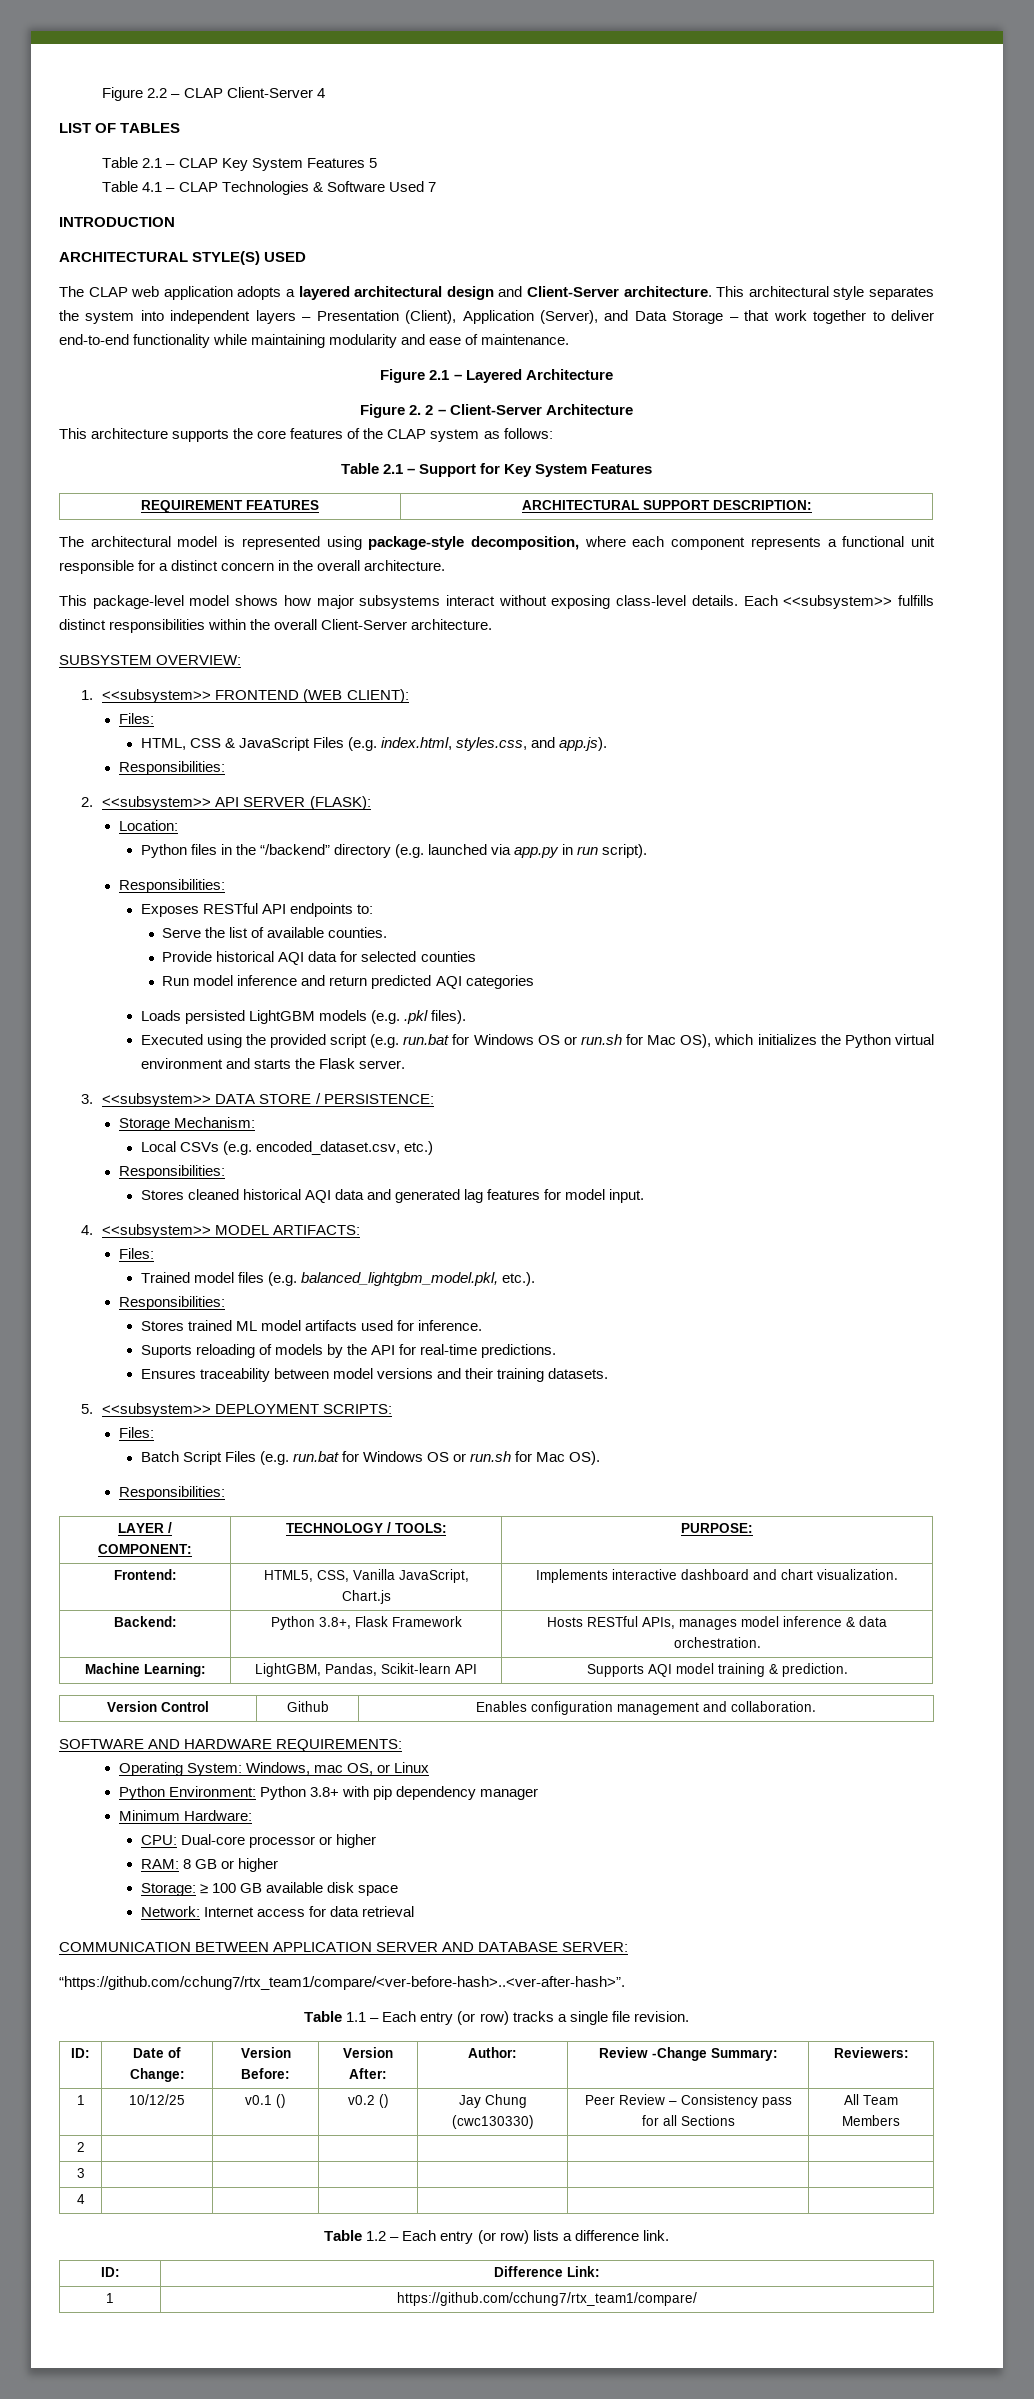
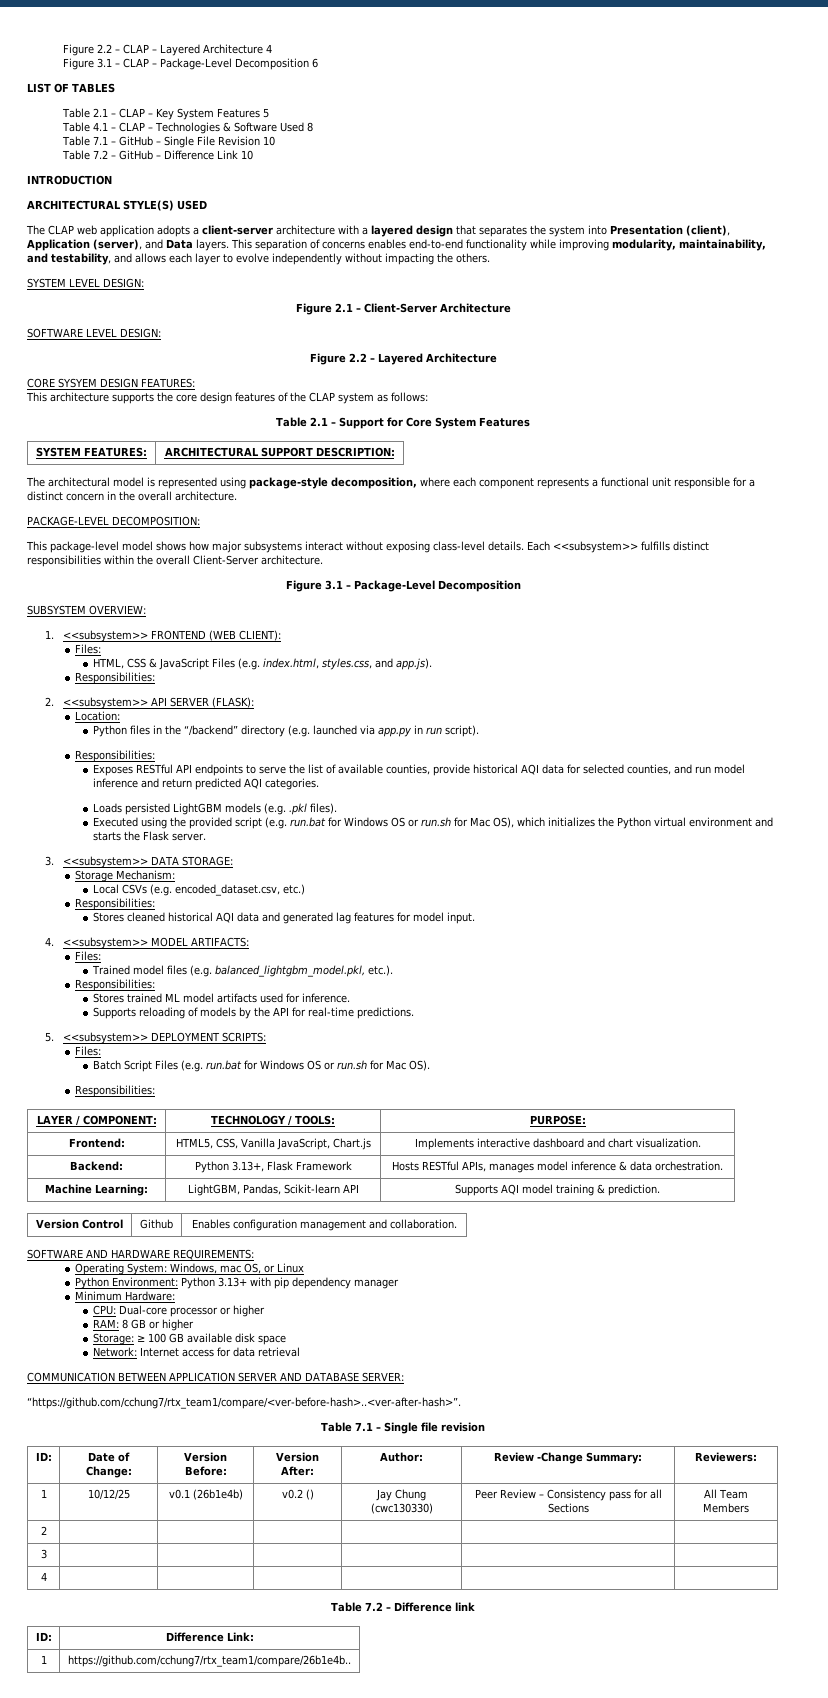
[226,87,325,98] Client-Server 4 -> [152,44,273,56] [63,58,319,70] – Layered Architecture 4 // Figure 3.1 – CLAP – Package-Level Decomposition 6
(218, 163) none -> [147,113,153,117] –
(218, 187) none -> [147,127,153,131] –
[427,182,436,192] 7 -> [306,122,313,132] [62,136,275,148] [62,150,253,160] 8 // Table 7.1 – GitHub – Single File Revision 10 // Table 7.2 – GitHub – Difference Link 10
[298,286,935,300] [59,310,935,324] [59,334,570,348] [380,369,613,383] [360,404,633,418] layered architectural design and Client-Server architecture. This architectural style separates the system into independent layers – Presentation (Client), Application (Server), and Data Storage – that work together to deliver end-to-end functionality while maintaining modularity and ease of maintenance. // Figure 2.1 – Layered Architecture // Figure 2. 2 – Client-Server Architecture -> [202,225,730,237] [27,239,766,251] [27,253,490,265] [27,278,144,288] [295,303,511,315] [27,328,161,338] [309,353,497,365] [27,378,195,388] client-server architecture with a layered design that separates the system into Presentation (client), Application (server), and Data layers. This separation of concerns enables end-to-end functionality while improving modularity, maintainability, and testability, and allows each layer to evolve independently without impacting the others. // SYSTEM LEVEL DESIGN: // Figure 2.1 – Client-Server Architecture // SOFTWARE LEVEL DESIGN: // Figure 2.2 – Layered Architecture // CORE SYSYEM DESIGN FEATURES:
(287, 434) none -> [200,392,232,404] design
[504,464,533,477] Key -> [405,417,432,427] Core
[141,500,319,513] REQUIREMENT FEATURES -> [36,447,147,457] SYSTEM FEATURES:
(446, 565) none -> [27,516,200,526] // PACKAGE-LEVEL DECOMPOSITION:
(493, 624) none -> [285,580,521,592] // Figure 3.1 – Package-Level Decomposition
[356,904,373,914] [162,928,202,938] to: // Serve -> [246,765,287,774] to serve
[328,927,388,938] [162,951,213,962] counties. // Provide -> [386,764,471,776] counties, provide
[420,951,476,962] [162,976,190,986] counties // Run -> [627,764,712,775] counties, and run
[465,975,534,989] categories -> [265,778,320,790] categories.
[259,1093,434,1104] STORE / PERSISTENCE: -> [182,856,234,866] STORAGE:
[140,1345,192,1358] Suports -> [93,1007,137,1019] Supports
[140,1368,608,1382] // Ensures traceability between model versions and their training datasets. -> (415, 1013) none
[318,1617,351,1629] 3.8+, -> [231,1161,264,1172] 3.13+,
[310,1787,340,1797] 3.8+ -> [218,1277,248,1287] 3.13+
[346,2011,689,2025] 1.1 – Each entry (or row) tracks a single file revision. -> [354,1422,485,1434] 7.1 – Single file revision
[276,2094,286,2108] () -> [192,1489,243,1500] (26b1e4b)
[366,2230,669,2244] 1.2 – Each entry (or row) lists a difference link. -> [364,1602,475,1612] 7.2 – Difference link
[397,2292,697,2306] https://github.com/cchung7/rtx_team1/compare/ -> [68,1655,351,1667] https://github.com/cchung7/rtx_team1/compare/26b1e4b..

